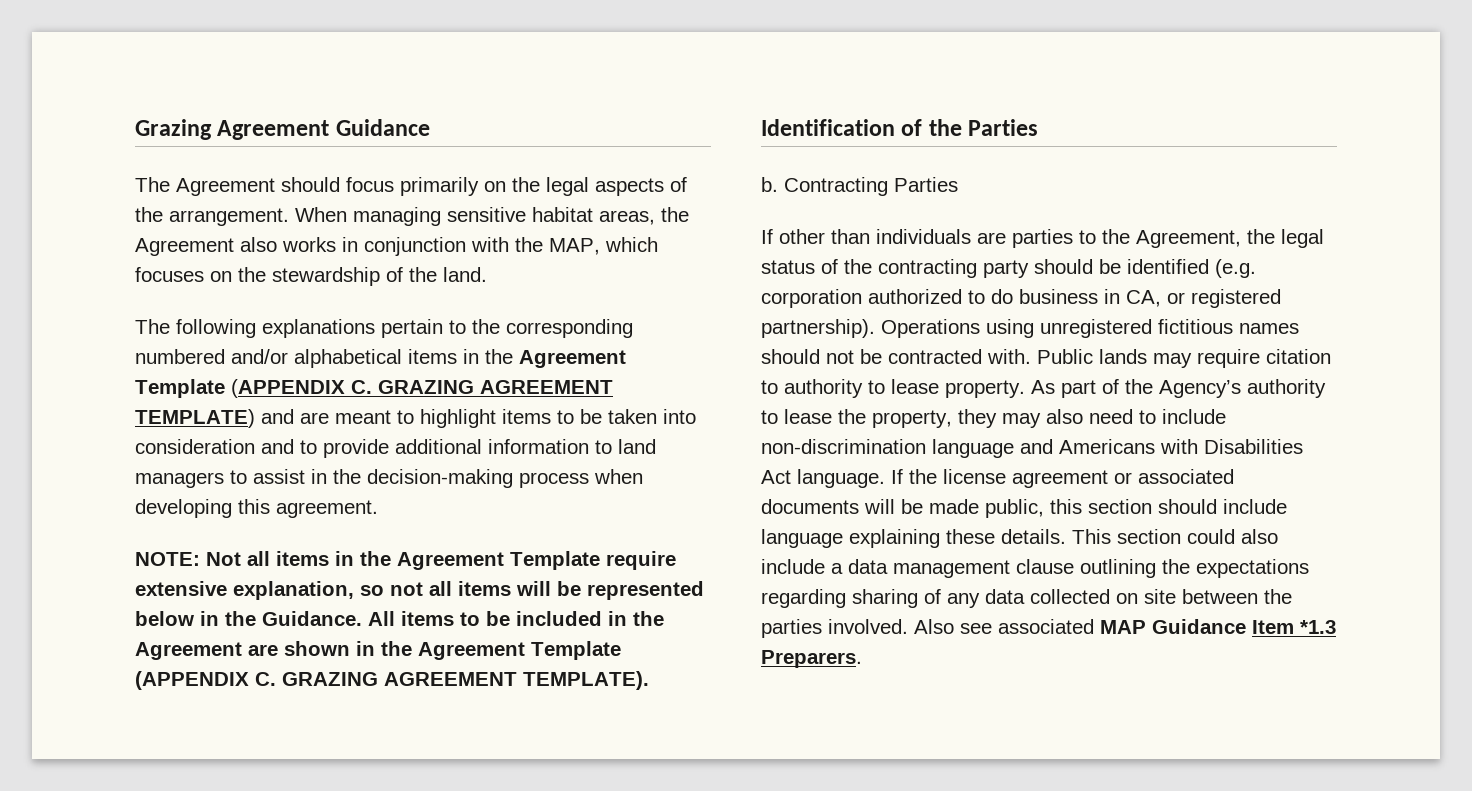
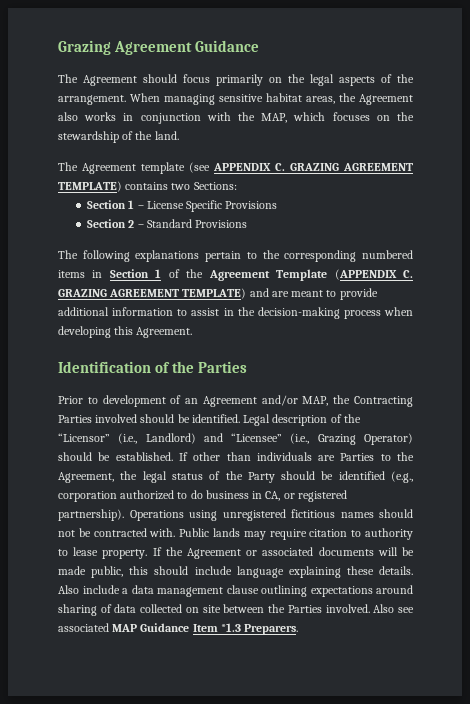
(487, 274) none -> [58,162,413,174] [58,181,237,192] [87,200,278,212] [87,219,248,228] // The Agreement template (see APPENDIX C. GRAZING AGREEMENT TEMPLATE) contains two Sections: // Section 1 – License Specific Provisions // Section 2 – Standard Provisions
[231,349,479,368] and/or alphabetical items in -> [58,269,180,278] items in Section 1 of
[420,409,696,428] [135,439,317,454] highlight items to be taken into consideration and to -> (337, 293) none
[618,439,656,454] [135,470,247,488] land managers to -> (188, 312) none
[276,500,378,518] [135,551,676,570] [135,581,704,600] [135,611,664,626] [135,641,621,660] [135,671,649,690] [761,119,1039,136] [761,177,958,196] agreement. // NOTE: Not all items in the Agreement Template require extensive explanation, so not all items will be represented below in the Guidance. All items to be included in the Agreement are shown in the Agreement Template (APPENDIX C. GRAZING AGREEMENT TEMPLATE). // Identification of the Parties // b. Contracting Parties // -> [136,327,193,338] [58,361,248,373] [58,395,413,407] [58,414,361,426] [58,433,413,445] [58,452,173,461] Agreement. // Identification of the Parties // Prior to development of an Agreement and/or MAP, the Contracting Parties involved should be identified. Legal description of the “Licensor” (i.e., Landlord) and “Licensee” (i.e., Grazing Operator) should be established.
[1012,229,1073,248] parties -> [340,453,375,461] Parties
[878,259,1029,278] contracting party -> [247,472,275,483] Party
[1215,259,1256,278] (e.g. -> [391,471,414,483] (e.g.,
[1031,379,1326,398] [761,409,1226,428] [761,439,1303,458] [761,469,1108,488] As part of the Agency’s authority to lease the property, they may also need to include non-discrimination language and Americans with Disabilities Act language. If the license agreement -> [152,547,241,559] If the Agreement
[1088,499,1152,514] section -> (149, 570) none
[1072,529,1278,544] This section could also -> [58,585,79,594] Also
[1162,559,1309,578] [761,589,846,608] the expectations regarding -> [310,585,413,597] expectations around
[947,593,980,608] any -> (112, 608) none
[761,619,822,638] parties -> [287,605,322,613] Parties

